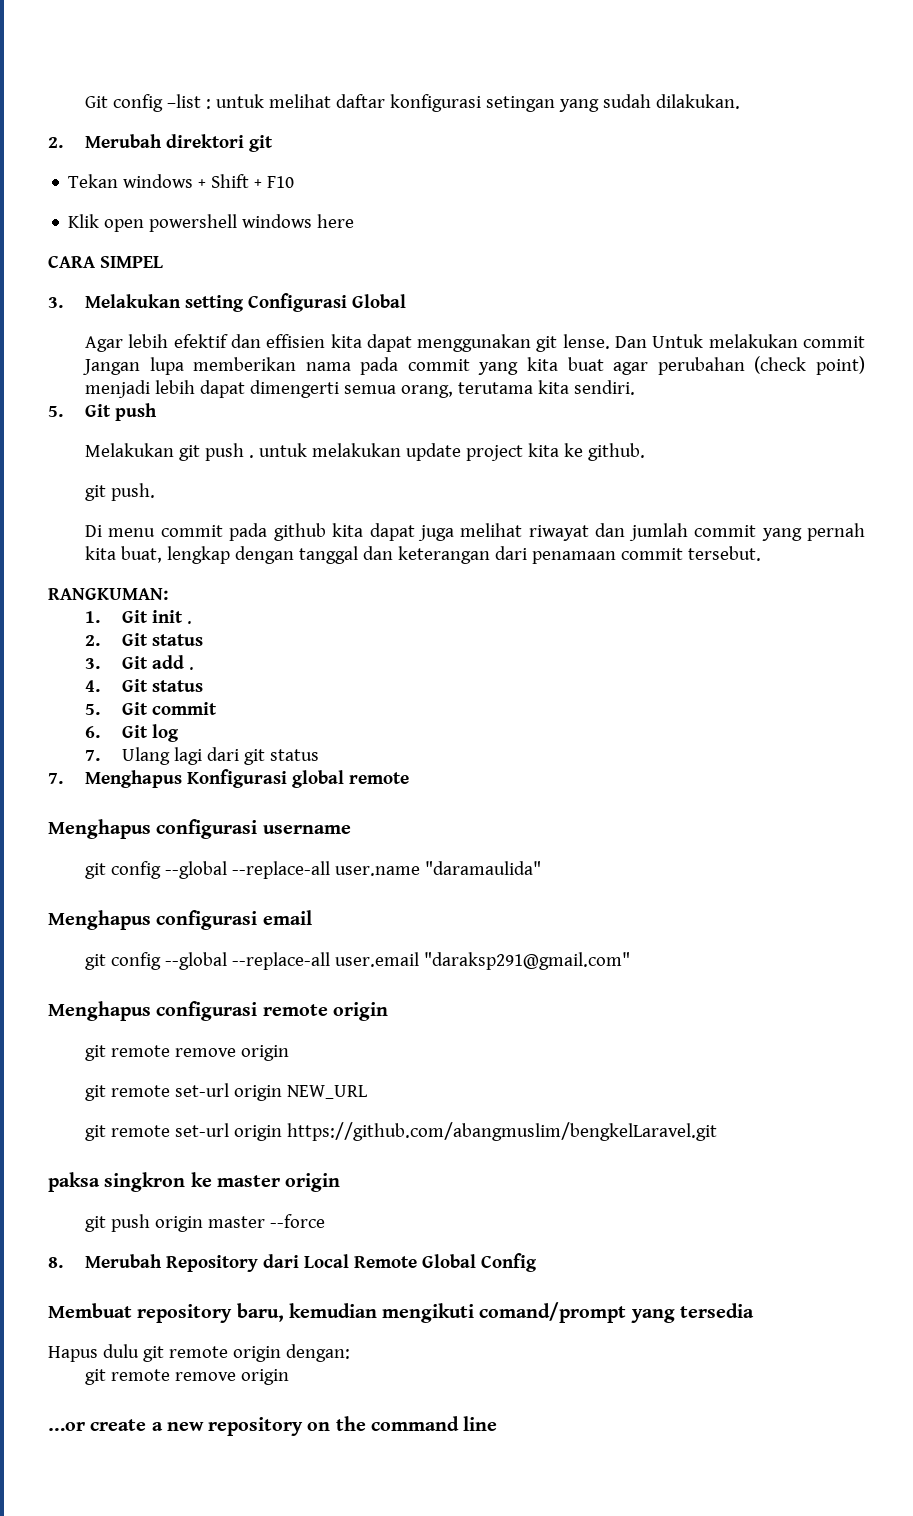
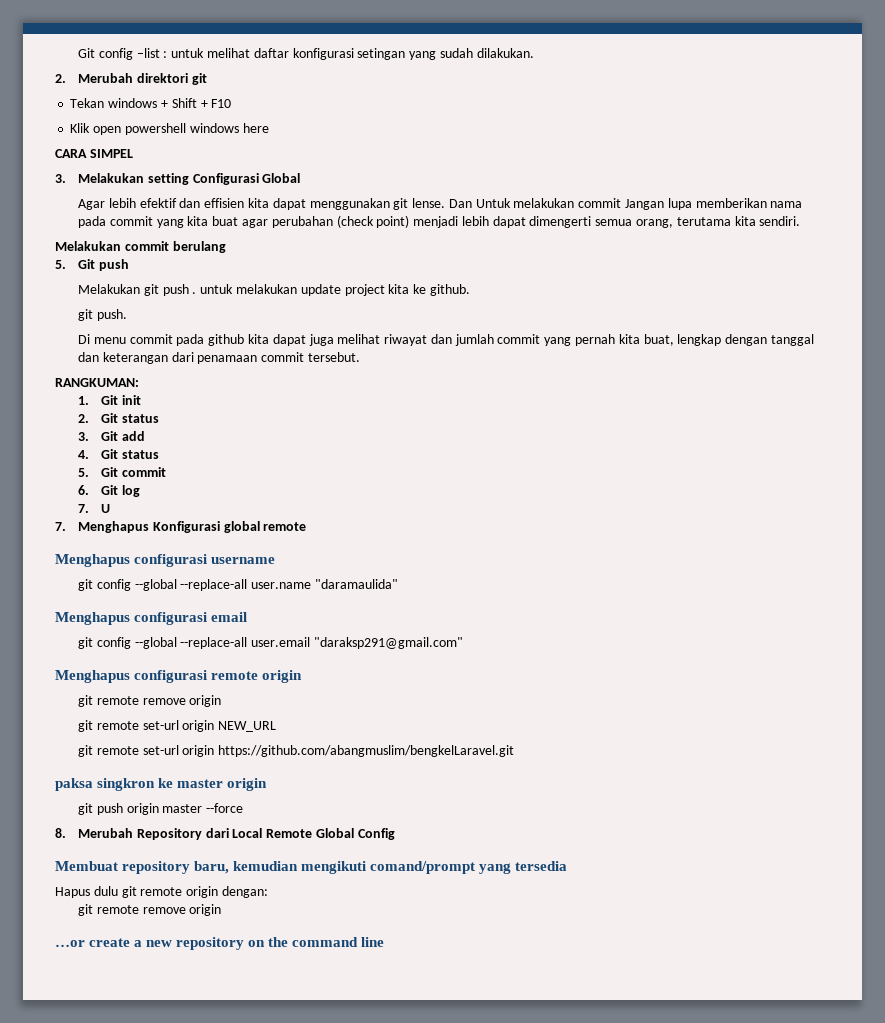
(635, 387) none -> [55,241,226,253] // Melakukan commit berulang
[186,621,192,624] . -> (141, 400) none
[188,667,194,670] . -> (145, 436) none
[121,747,319,765] Ulang lagi dari git status -> [101,504,111,513] U

